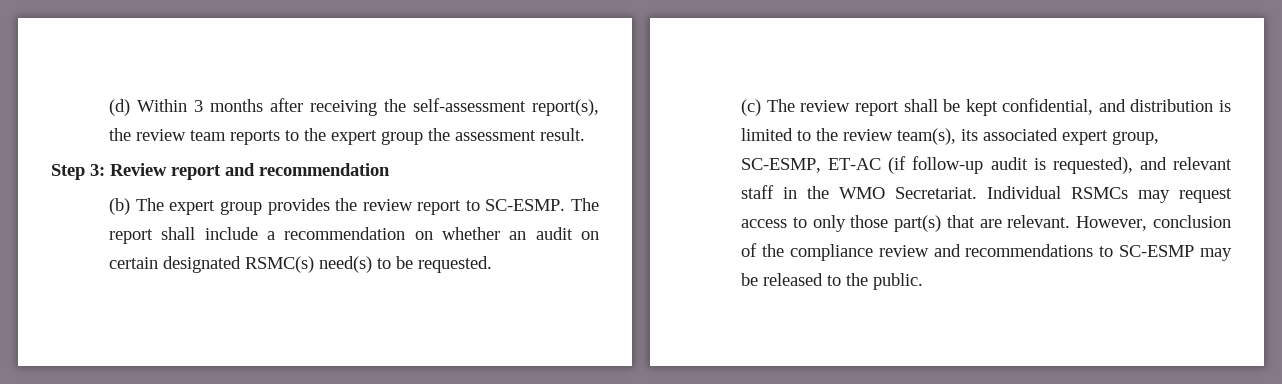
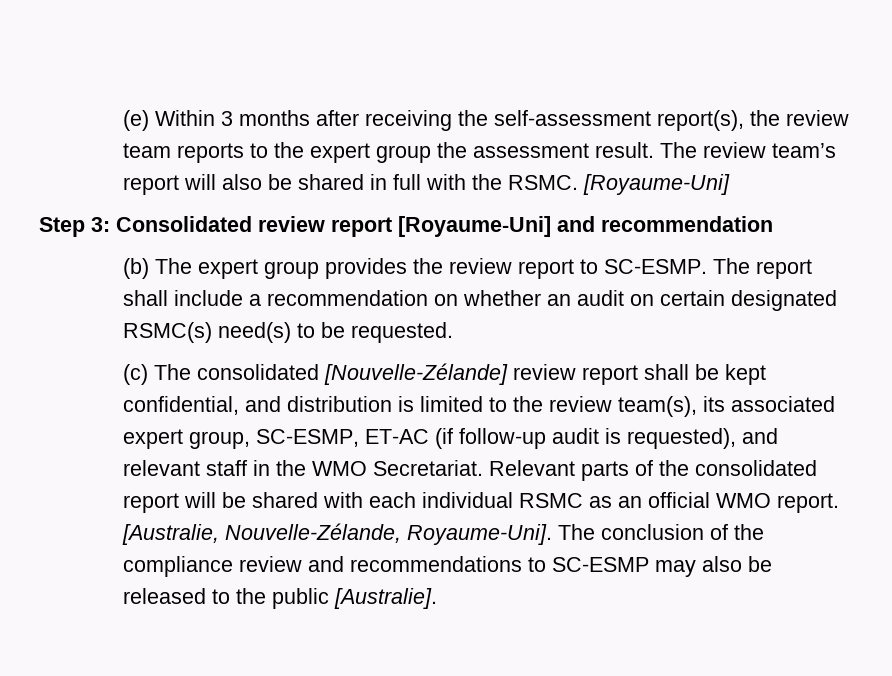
[109,99,131,116] (d) -> [123,110,150,131] (e)
[51,163,221,180] // Step 3: Review report -> [660,142,837,158] [123,174,731,195] [39,216,551,237] The review team’s report will also be shared in full with the RSMC. [Royaume-Uni] // Step 3: Consolidated review report [Royaume-Uni]
(795, 105) none -> [197,363,509,385] consolidated [Nouvelle-Zélande]
[987,186,1232,203] [741,215,1148,232] Individual RSMCs may request access to only those part(s) that are relevant. However, -> [489,460,818,481] [123,492,840,513] [122,523,596,545] Relevant parts of the consolidated report will be shared with each individual RSMC as an official WMO report. [Australie, Nouvelle-Zélande, Royaume-Uni]. The
(1232, 254) none -> [702,556,743,572] also
[873,273,924,290] public. -> [272,588,438,609] public [Australie].

